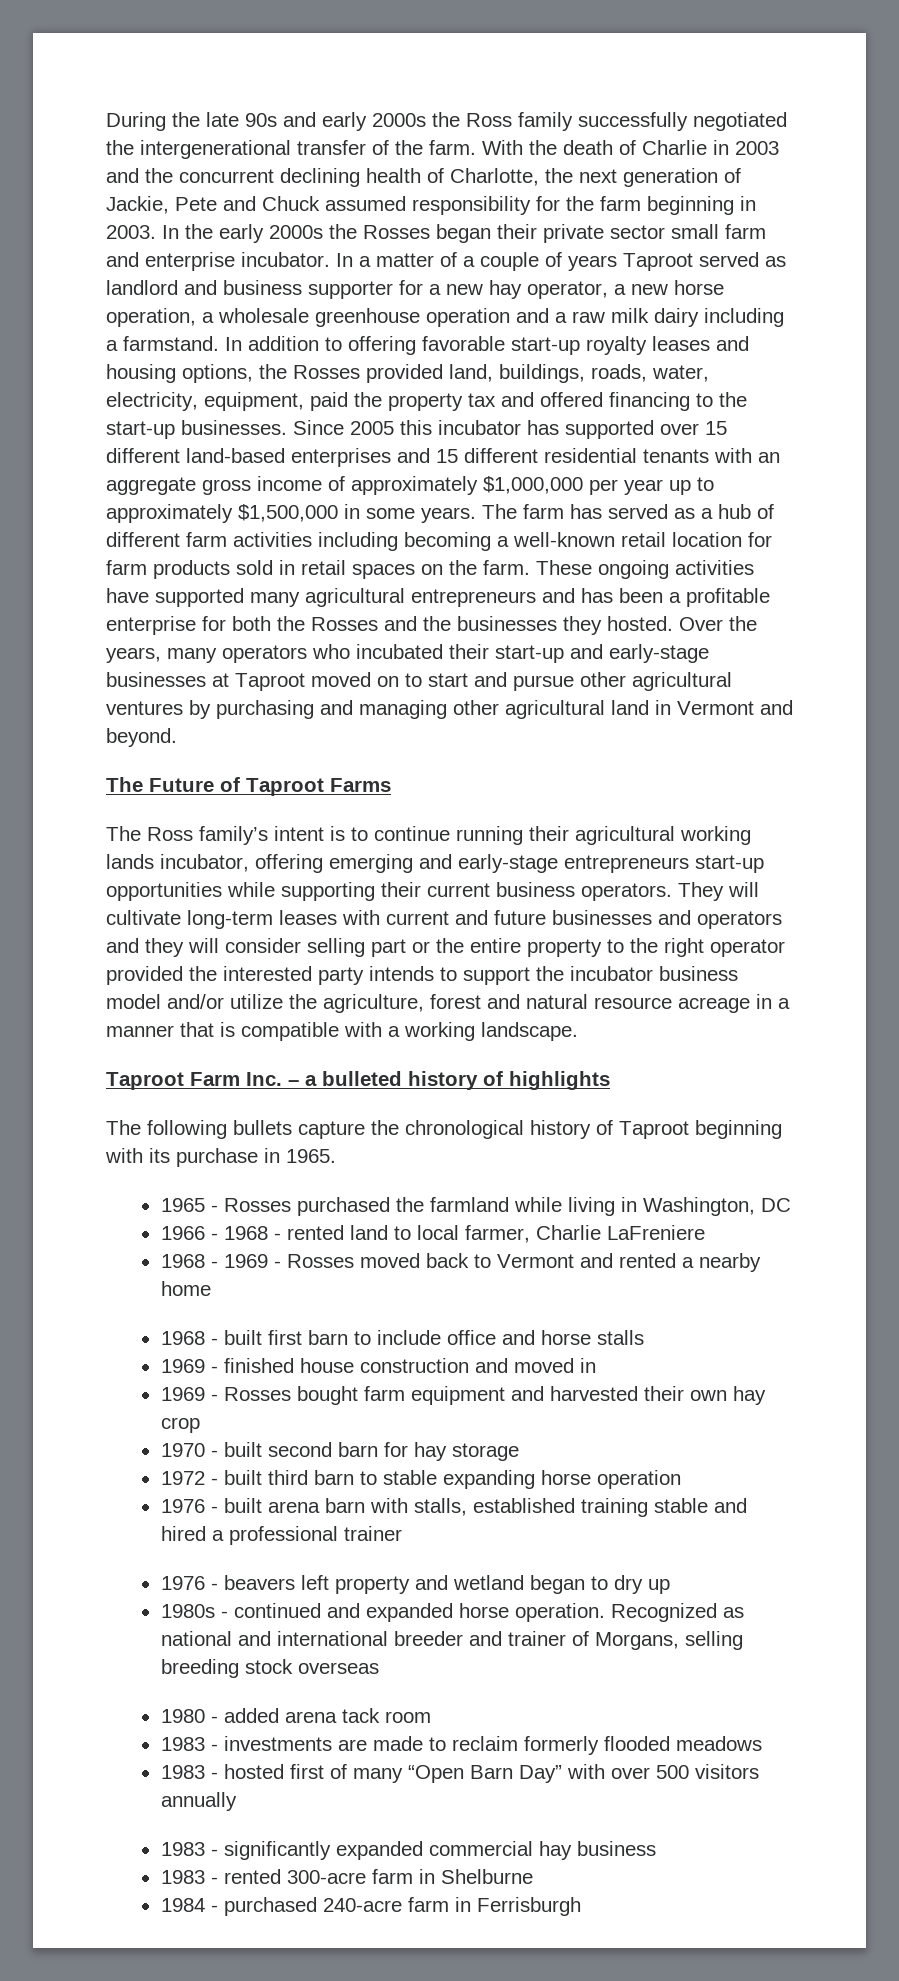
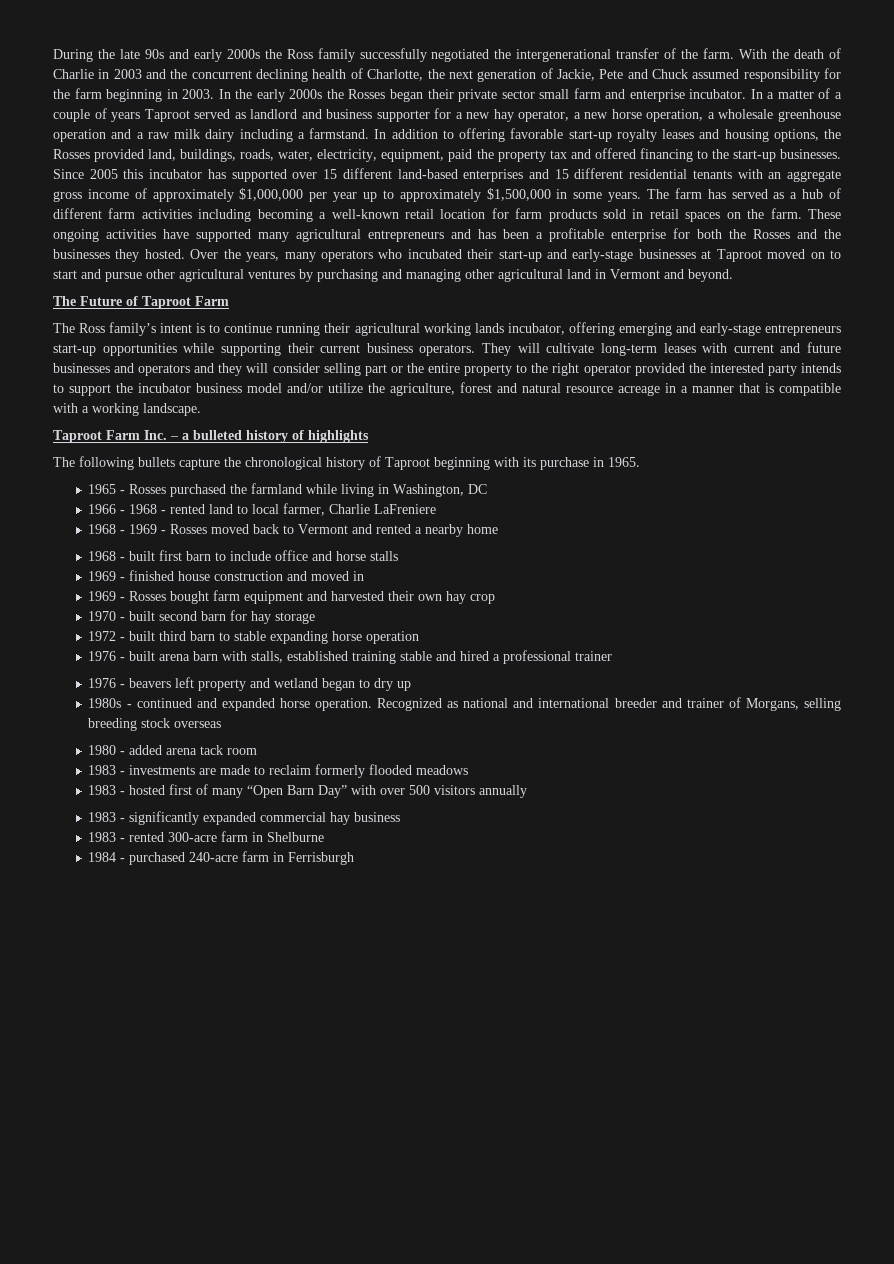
[330,778,391,792] Farms -> [195,296,229,306] Farm

